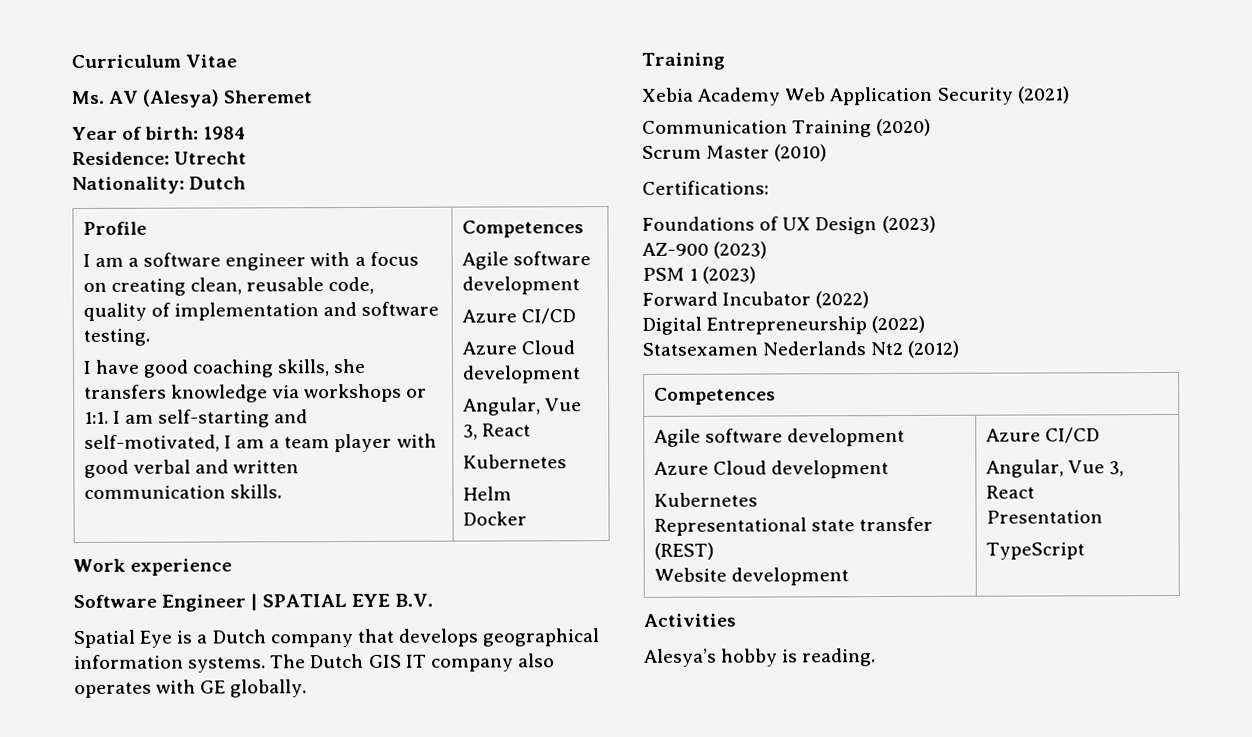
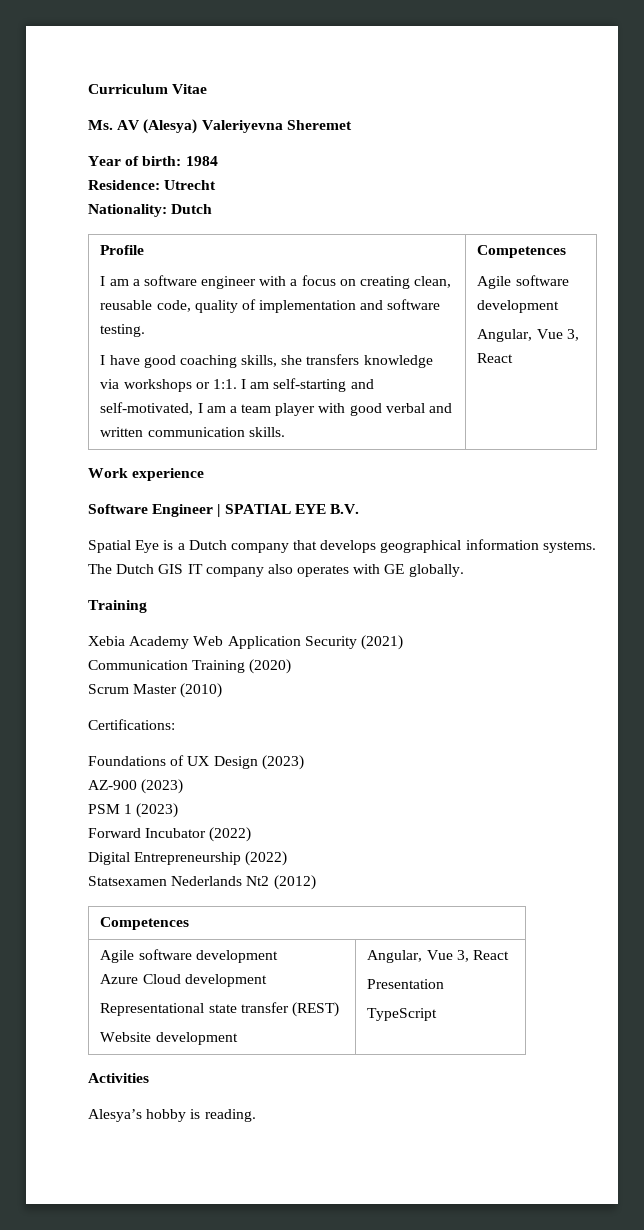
(221, 98) none -> [201,120,283,133] Valeriyevna
[461,308,576,325] [461,340,575,355] [461,365,581,384] [462,397,582,416] [462,423,531,440] [462,454,567,469] [462,486,512,501] [462,511,527,526] // Azure CI/CD // Azure Cloud development // Angular, Vue 3, React // Kubernetes // Helm // Docker -> [477,329,579,342] [477,353,514,363] // Angular, Vue 3, React
[653,492,758,507] // Kubernetes -> (267, 980) none
[985,427,1100,444] Azure CI/CD // -> (238, 1038) none

